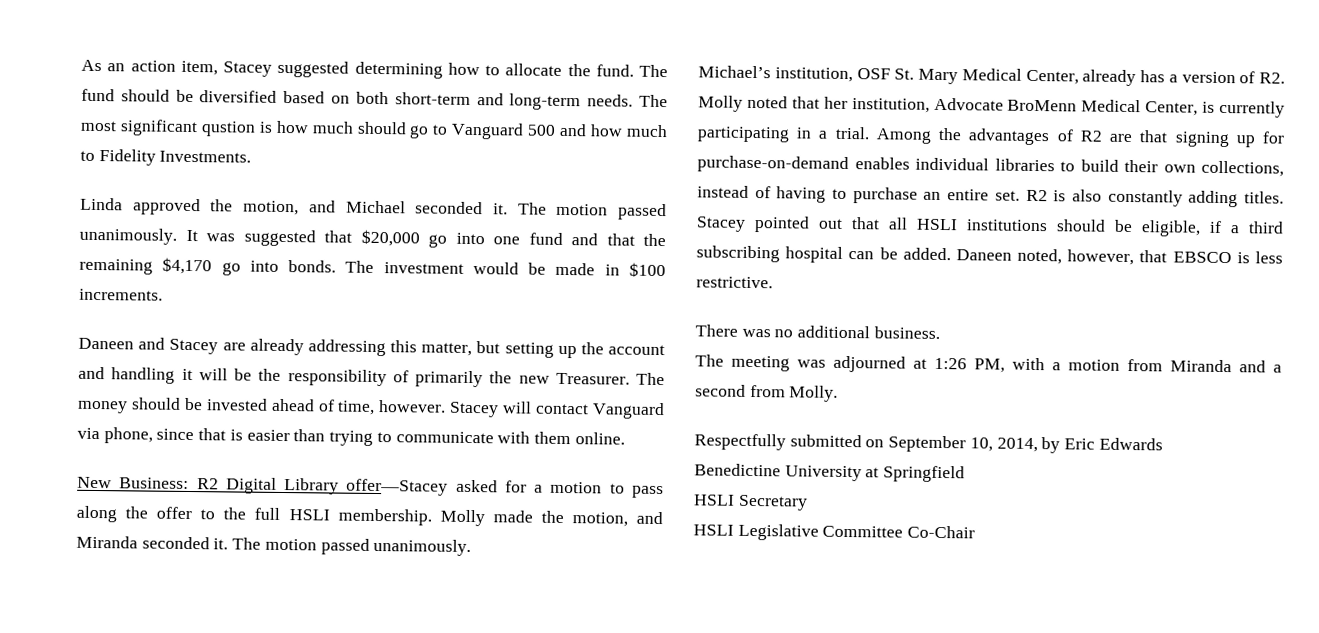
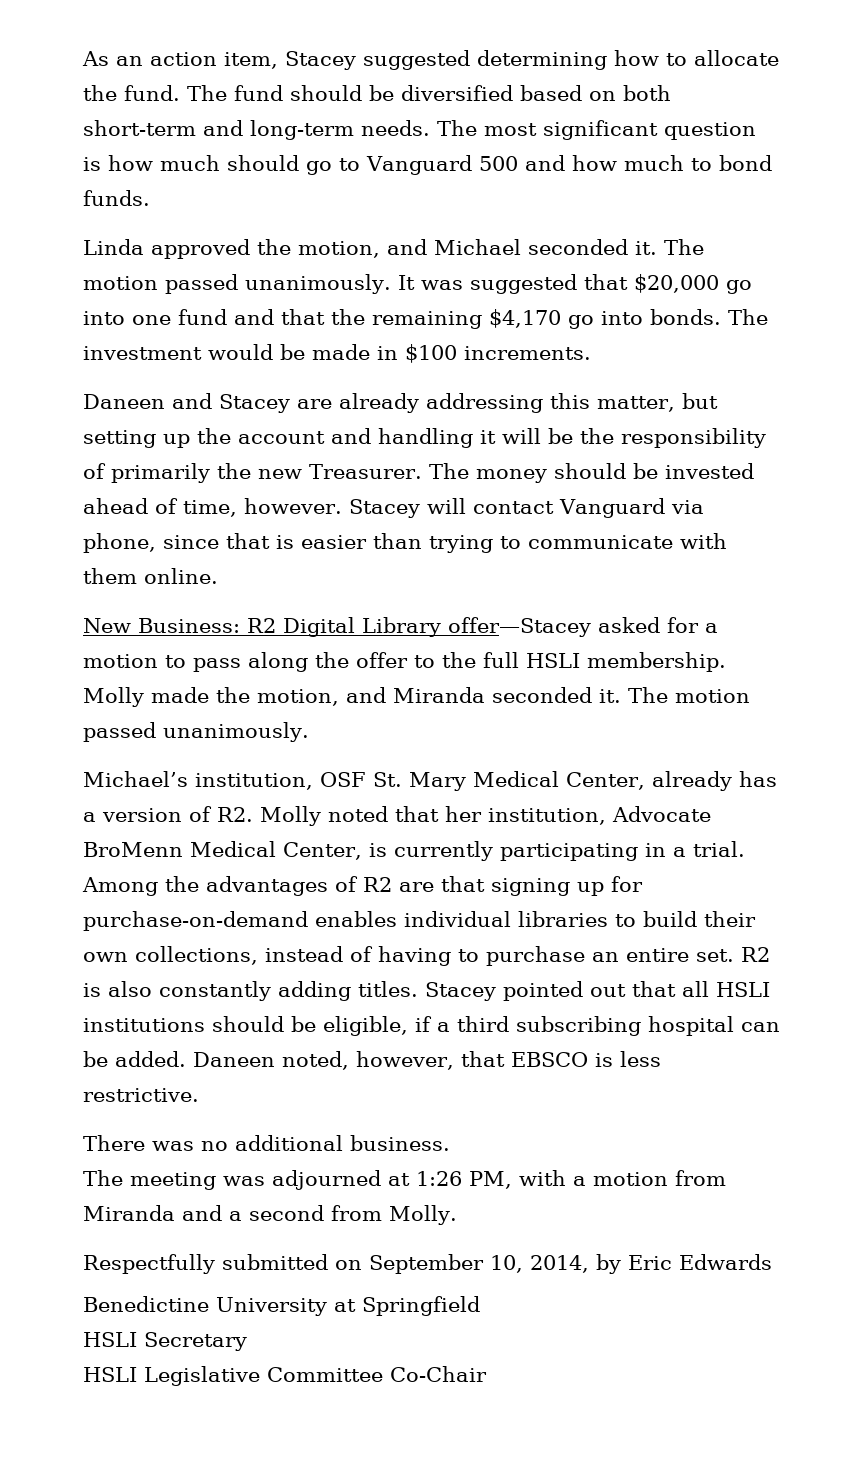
[200,121,256,137] qustion -> [664,122,756,140] question
[98,149,252,166] Fidelity Investments. -> [718,155,772,171] [83,190,150,206] bond funds.

